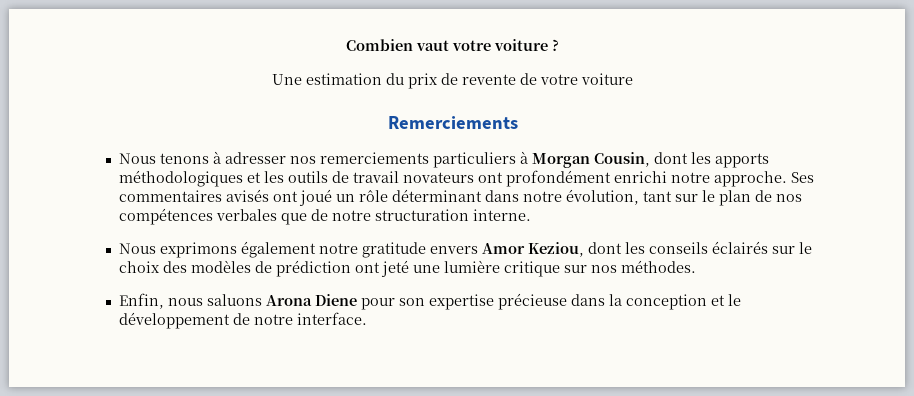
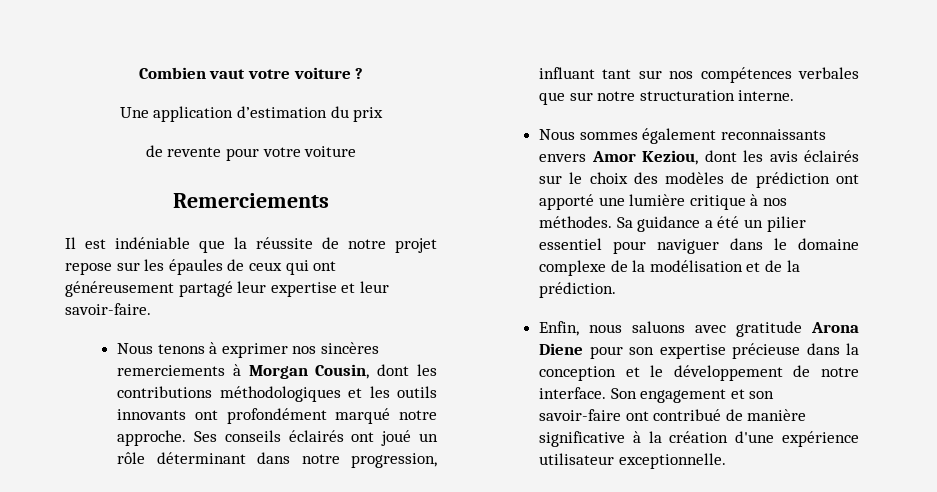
[306,73,382,85] estimation -> [153,106,327,122] application d’estimation
(438, 81) none -> (384, 114) //
[520,73,537,85] de -> [226,148,259,161] pour
(518, 122) none -> [65,237,437,253] [65,259,337,275] [65,281,389,297] [65,303,151,315] // Il est indéniable que la réussite de notre projet repose sur les épaules de ceux qui ont généreusement partagé leur expertise et leur savoir-faire.
[225,152,517,168] adresser nos remerciements particuliers -> [221,342,380,358] [117,365,226,376] exprimer nos sincères remerciements
[715,153,770,168] apports -> [117,386,213,398] contributions
[332,171,475,183] de travail novateurs -> [117,409,187,420] innovants
[614,171,668,183] enrichi -> [335,408,391,424] marqué
[119,189,270,202] commentaires avisés -> [224,430,344,442] conseils éclairés
[566,189,773,206] évolution, tant sur le plan de -> [351,453,437,468] [539,67,662,79] progression, influant tant sur
[311,209,329,221] de -> [569,92,593,101] sur
[160,241,427,258] exprimons également notre gratitude -> [579,128,826,144] sommes également reconnaissants
[649,242,709,254] conseils -> [769,151,798,162] avis
[381,260,410,277] jeté -> [539,194,595,210] apporté
[564,265,588,273] sur -> [750,194,759,206] à
(697, 266) none -> [616,216,806,232] [539,238,859,254] [539,260,800,276] [539,282,617,298] Sa guidance a été un pilier essentiel pour naviguer dans le domaine complexe de la modélisation et de la prédiction.
(263, 300) none -> [695,321,803,337] avec gratitude
(368, 318) none -> [610,388,775,403] [539,409,807,421] [539,431,859,447] [539,453,726,469] Son engagement et son savoir-faire ont contribué de manière significative à la création d'une expérience utilisateur exceptionnelle.

